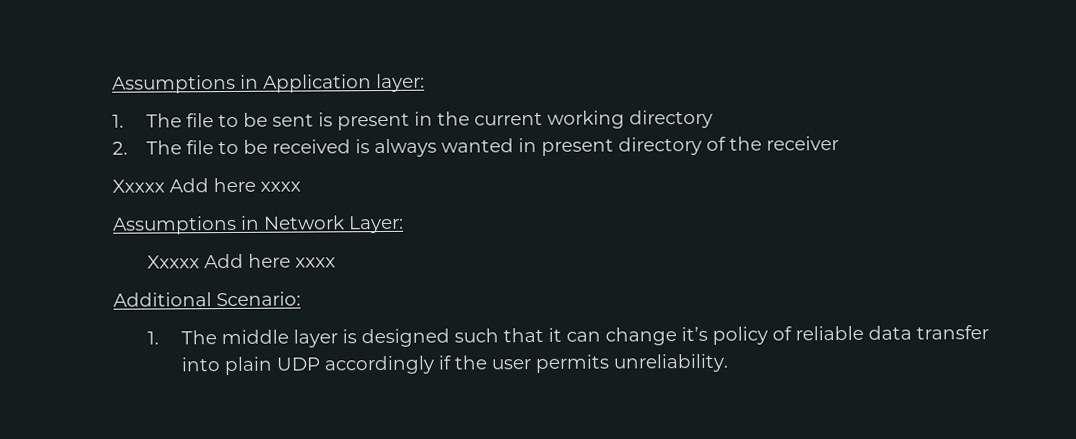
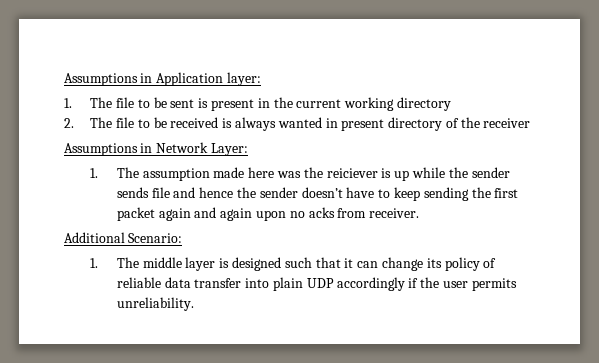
[112,177,302,193] // Xxxxx Add here xxxx -> (531, 123) none
[147,253,337,269] Xxxxx Add here xxxx -> [90,167,510,181] [116,187,519,201] [116,207,420,221] 1. The assumption made here was the reiciever is up while the sender sends file and hence the sender doesn’t have to keep sending the first packet again and again upon no acks from receiver.
[681,326,709,342] it’s -> [426,258,442,268] its

